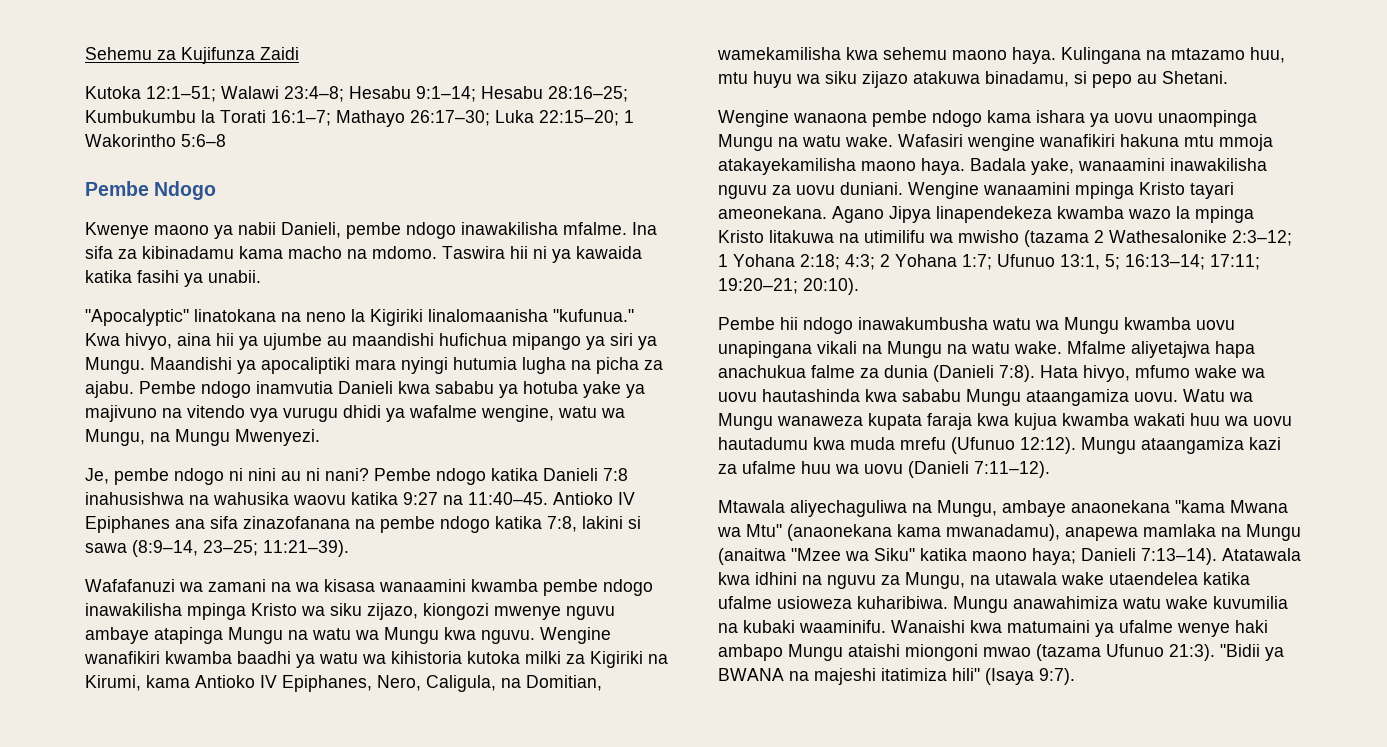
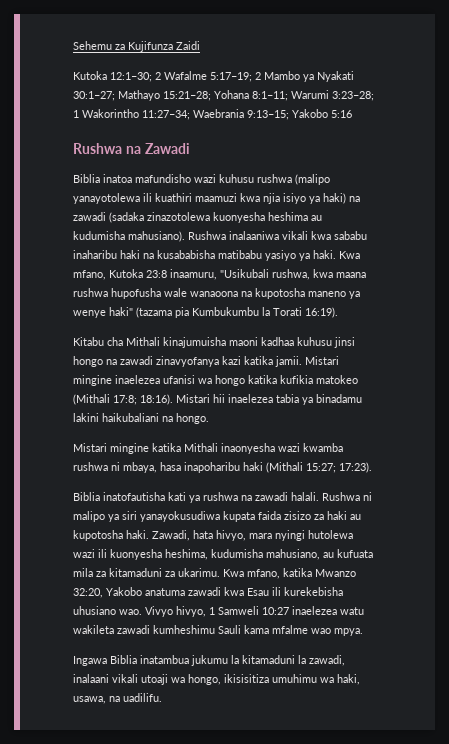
[146,86,628,102] [85,110,634,127] [85,134,226,147] [85,181,217,200] [85,222,657,239] [85,246,642,263] [85,270,261,287] [85,309,634,326] [85,333,657,350] [85,357,663,374] [85,381,645,398] [85,405,625,422] [85,429,320,446] [85,468,628,485] [85,492,635,505] [85,516,641,533] [85,540,349,557] [85,579,653,596] [85,603,615,620] [85,627,611,644] [84,651,668,668] [85,675,602,692] [717,47,1285,64] [718,71,1228,88] [718,110,1257,127] [718,134,1273,151] [718,158,1267,175] [718,182,1234,199] [718,206,1254,223] [718,230,1292,247] [718,254,1260,270] [718,278,859,295] [718,317,1235,334] [718,341,1255,358] [718,365,1265,382] [718,389,1253,406] [718,413,1292,430] [718,437,1281,454] [718,461,1050,478] [718,500,1288,517] [717,524,1301,541] [718,548,1301,565] [718,572,1250,589] [718,596,1288,613] [718,620,1268,637] [718,644,1284,661] [718,668,1075,685] 12:1–51; Walawi 23:4–8; Hesabu 9:1–14; Hesabu 28:16–25; Kumbukumbu la Torati 16:1–7; Mathayo 26:17–30; Luka 22:15–20; 1 Wakorintho 5:6–8 // Pembe Ndogo // Kwenye maono ya nabii Danieli, pembe ndogo inawakilisha mfalme. Ina sifa za kibinadamu kama macho na mdomo. Taswira hii ni ya kawaida katika fasihi ya unabii. // "Apocalyptic" linatokana na neno la Kigiriki linalomaanisha "kufunua." Kwa hivyo, aina hii ya ujumbe au maandishi hufichua mipango ya siri ya Mungu. Maandishi ya apocaliptiki mara nyingi hutumia lugha na picha za ajabu. Pembe ndogo inamvutia Danieli kwa sababu ya hotuba yake ya majivuno na vitendo vya vurugu dhidi ya wafalme wengine, watu wa Mungu, na Mungu Mwenyezi. // Je, pembe ndogo ni nini au ni nani? Pembe ndogo katika Danieli 7:8 inahusishwa na wahusika waovu katika 9:27 na 11:40–45. Antioko IV Epiphanes ana sifa zinazofanana na pembe ndogo katika 7:8, lakini si sawa (8:9–14, 23–25; 11:21–39). // Wafafanuzi wa zamani na wa kisasa wanaamini kwamba pembe ndogo inawakilisha mpinga Kristo wa siku zijazo, kiongozi mwenye nguvu ambaye atapinga Mungu na watu wa Mungu kwa nguvu. Wengine wanafikiri kwamba baadhi ya watu wa kihistoria kutoka milki za Kigiriki na Kirumi, kama Antioko IV Epiphanes, Nero, Caligula, na Domitian, wamekamilisha kwa sehemu maono haya. Kulingana na mtazamo huu, mtu huyu wa siku zijazo atakuwa binadamu, si pepo au Shetani. // Wengine wanaona pembe ndogo kama ishara ya uovu unaompinga Mungu na watu wake. Wafasiri wengine wanafikiri hakuna mtu mmoja atakayekamilisha maono haya. Badala yake, wanaamini inawakilisha nguvu za uovu duniani. Wengine wanaamini mpinga Kristo tayari ameonekana. Agano Jipya linapendekeza kwamba wazo la mpinga Kristo litakuwa na utimilifu wa mwisho (tazama 2 Wathesalonike 2:3–12; 1 Yohana 2:18; 4:3; 2 Yohana 1:7; Ufunuo 13:1, 5; 16:13–14; 17:11; 19:20–21; 20:10). // Pembe hii ndogo inawakumbusha watu wa Mungu kwamba uovu unapingana vikali na Mungu na watu wake. Mfalme aliyetajwa hapa anachukua falme za dunia (Danieli 7:8). Hata hivyo, mfumo wake wa uovu hautashinda kwa sababu Mungu ataangamiza uovu. Watu wa Mungu wanaweza kupata faraja kwa kujua kwamba wakati huu wa uovu hautadumu kwa muda mrefu (Ufunuo 12:12). Mungu ataangamiza kazi za ufalme huu wa uovu (Danieli 7:11–12). // Mtawala aliyechaguliwa na Mungu, ambaye anaonekana "kama Mwana wa Mtu" (anaonekana kama mwanadamu), anapewa mamlaka na Mungu (anaitwa "Mzee wa Siku" katika maono haya; Danieli 7:13–14). Atatawala kwa idhini na nguvu za Mungu, na utawala wake utaendelea katika ufalme usioweza kuharibiwa. Mungu anawahimiza watu wake kuvumilia na kubaki waaminifu. Wanaishi kwa matumaini ya ufalme wenye haki ambapo Mungu ataishi miongoni mwao (tazama Ufunuo 21:3). "Bidii ya BWANA na majeshi itatimiza hili" (Isaya 9:7). -> [110,71,354,82] [73,90,374,101] [73,109,352,120] [73,143,190,154] [73,174,330,185] [73,193,360,204] [73,212,322,223] [73,231,367,242] [73,250,360,261] [73,269,366,280] [73,288,360,299] [73,307,338,318] [73,337,355,348] [73,356,339,367] [73,375,358,386] [73,394,362,405] [73,413,209,424] [73,443,343,454] [73,462,372,473] [73,492,372,503] [73,511,361,522] [73,530,353,541] [73,549,373,560] [73,568,356,579] [73,587,343,598] [73,606,364,617] [73,625,363,636] [73,655,345,666] [73,674,360,685] [73,693,162,704] 12:1–30; 2 Wafalme 5:17–19; 2 Mambo ya Nyakati 30:1–27; Mathayo 15:21–28; Yohana 8:1–11; Warumi 3:23–28; 1 Wakorintho 11:27–34; Waebrania 9:13–15; Yakobo 5:16 // Rushwa na Zawadi // Biblia inatoa mafundisho wazi kuhusu rushwa (malipo yanayotolewa ili kuathiri maamuzi kwa njia isiyo ya haki) na zawadi (sadaka zinazotolewa kuonyesha heshima au kudumisha mahusiano). Rushwa inalaaniwa vikali kwa sababu inaharibu haki na kusababisha matibabu yasiyo ya haki. Kwa mfano, Kutoka 23:8 inaamuru, "Usikubali rushwa, kwa maana rushwa hupofusha wale wanaoona na kupotosha maneno ya wenye haki" (tazama pia Kumbukumbu la Torati 16:19). // Kitabu cha Mithali kinajumuisha maoni kadhaa kuhusu jinsi hongo na zawadi zinavyofanya kazi katika jamii. Mistari mingine inaelezea ufanisi wa hongo katika kufikia matokeo (Mithali 17:8; 18:16). Mistari hii inaelezea tabia ya binadamu lakini haikubaliani na hongo. // Mistari mingine katika Mithali inaonyesha wazi kwamba rushwa ni mbaya, hasa inapoharibu haki (Mithali 15:27; 17:23). // Biblia inatofautisha kati ya rushwa na zawadi halali. Rushwa ni malipo ya siri yanayokusudiwa kupata faida zisizo za haki au kupotosha haki. Zawadi, hata hivyo, mara nyingi hutolewa wazi ili kuonyesha heshima, kudumisha mahusiano, au kufuata mila za kitamaduni za ukarimu. Kwa mfano, katika Mwanzo 32:20, Yakobo anatuma zawadi kwa Esau ili kurekebisha uhusiano wao. Vivyo hivyo, 1 Samweli 10:27 inaelezea watu wakileta zawadi kumheshimu Sauli kama mfalme wao mpya. // Ingawa Biblia inatambua jukumu la kitamaduni la zawadi, inalaani vikali utoaji wa hongo, ikisisitiza umuhimu wa haki, usawa, na uadilifu.

